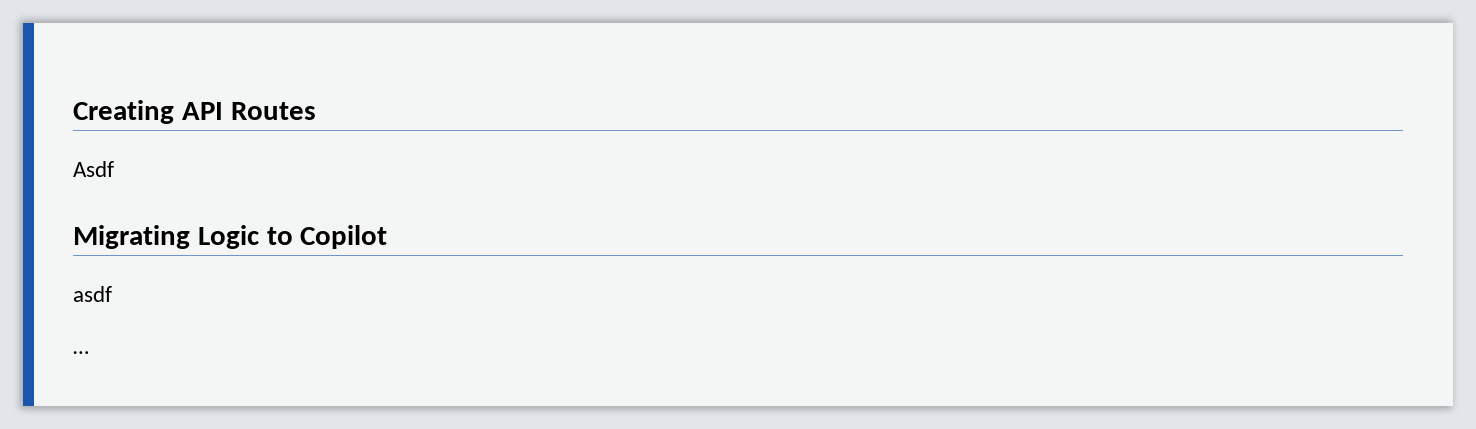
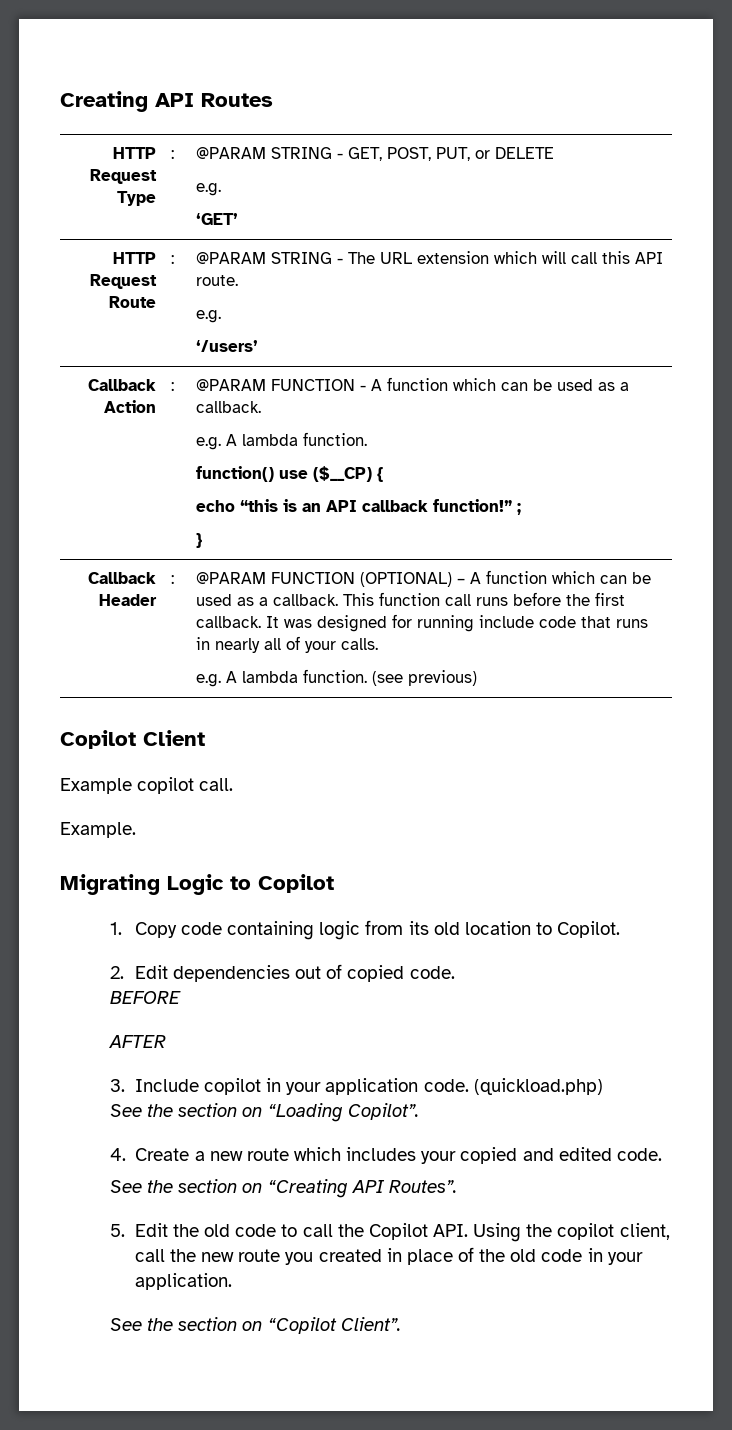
[73,161,114,177] [73,225,388,249] [73,286,112,302] [73,351,89,354] // Asdf // Migrating Logic to Copilot // asdf // … -> [113,147,157,159] [90,169,158,184] [117,191,157,206] [170,150,174,159] [195,147,554,161] [195,183,221,196] [195,213,238,225] [113,252,157,264] [90,274,158,289] [109,296,157,308] [170,255,174,264] [195,251,663,264] [195,275,238,286] [195,310,221,323] [195,340,258,352] [88,379,157,391] [104,400,157,413] [170,382,174,391] [195,377,629,391] [195,401,261,413] [195,432,367,450] [195,466,383,482] [195,499,521,515] [195,533,202,548] [88,572,157,584] [99,594,158,606] [170,575,174,584] [195,570,651,587] [195,592,625,606] [195,614,648,632] [195,636,378,653] [195,669,477,687] [60,730,205,749] [60,777,234,794] [60,822,136,838] [60,874,334,895] [109,920,621,940] [109,964,455,982] [109,991,181,1004] [108,1035,166,1048] [109,1078,603,1095] [109,1103,419,1122] [109,1147,662,1164] [109,1179,457,1198] [109,1223,670,1242] [134,1247,643,1265] [134,1273,232,1290] [109,1317,401,1334] // HTTP Request Type | : | @PARAM STRING - GET, POST, PUT, or DELETE // e.g. // ‘GET’ // HTTP Request Route | : | @PARAM STRING - The URL extension which will call this API route. // e.g. // ‘/users’ // Callback Action | : | @PARAM FUNCTION - A function which can be used as a callback. // e.g. A lambda function. // function() use ($__CP) { // echo “this is an API callback function!” ; // } // Callback Header | : | @PARAM FUNCTION (OPTIONAL) – A function which can be used as a callback. This function call runs before the first callback. It was designed for running include code that runs in nearly all of your calls. // e.g. A lambda function. (see previous) // Copilot Client // Example copilot call. // Example. // Migrating Logic to Copilot // 1. Copy code containing logic from its old location to Copilot. // 2. Edit dependencies out of copied code. // BEFORE // AFTER // 3. Include copilot in your application code. (quickload.php) // See the section on “Loading Copilot”. // 4. Create a new route which includes your copied and edited code. // See the section on “Creating API Routes”. // 5. Edit the old code to call the Copilot API. Using the copilot client, call the new route you created in place of the old code in your application. // See the section on “Copilot Client”.

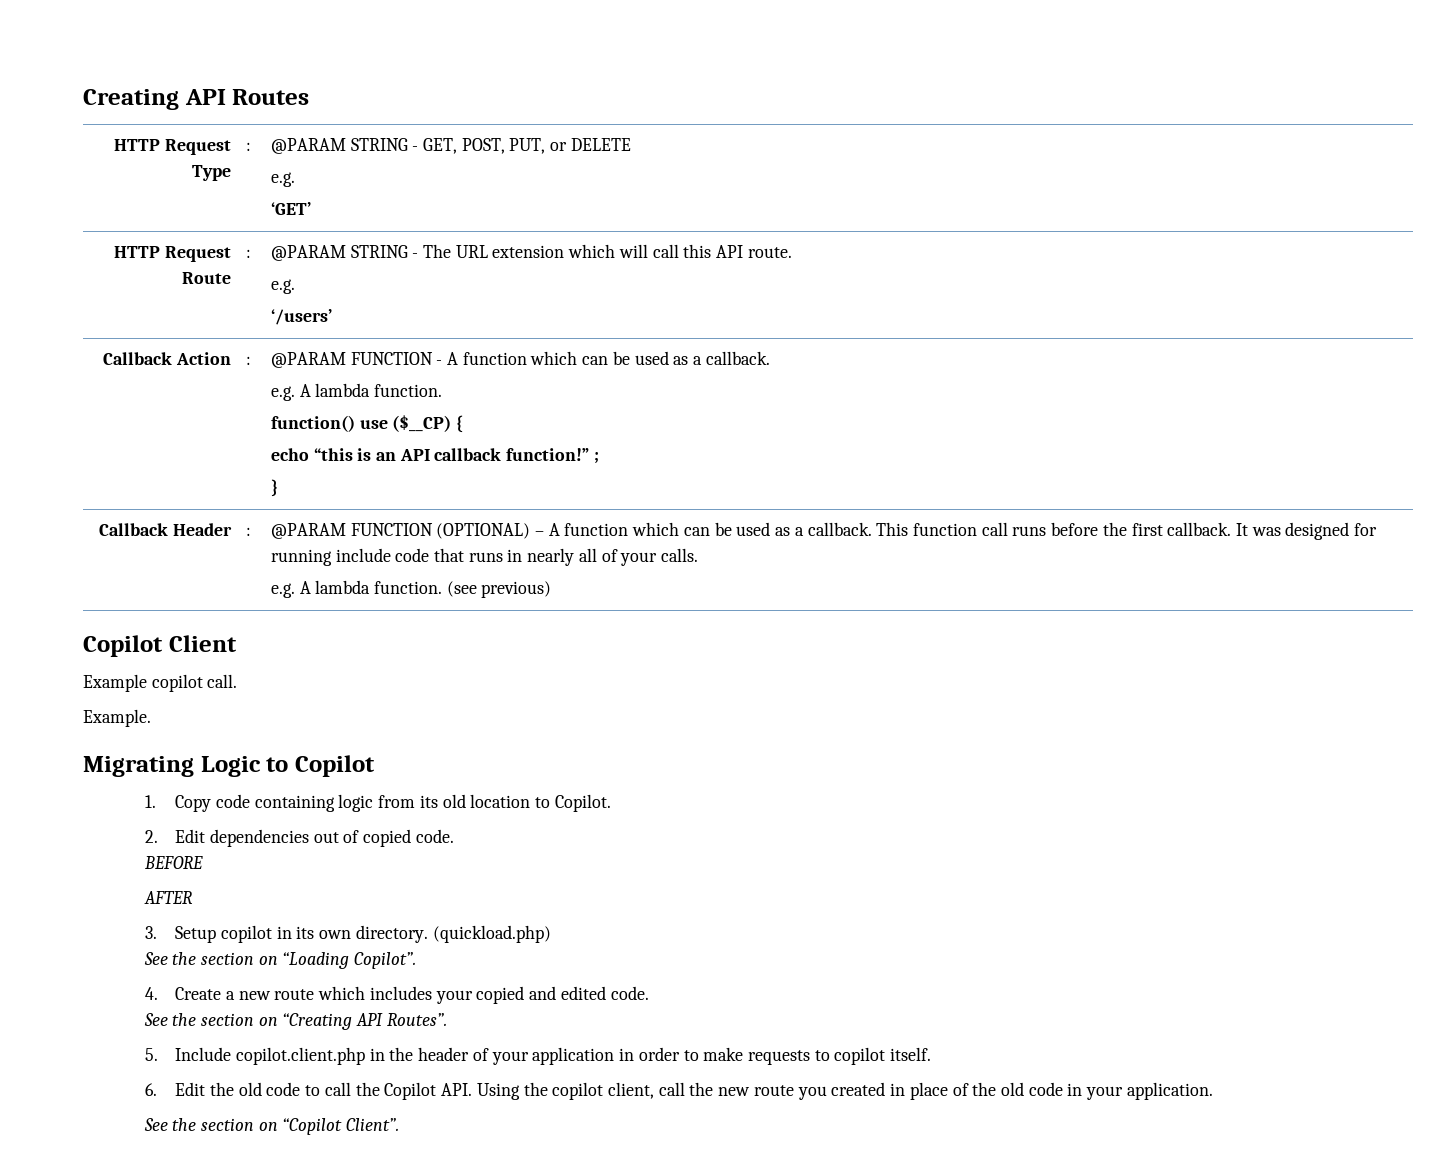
[134,1079,199,1092] Include -> [175,926,217,943] Setup
[286,1078,469,1095] your application code. -> [296,925,428,943] its own directory.
(125, 1230) none -> [175,1047,932,1065] [144,1083,157,1096] Include copilot.client.php in the header of your application in order to make requests to copilot itself. // 6.

